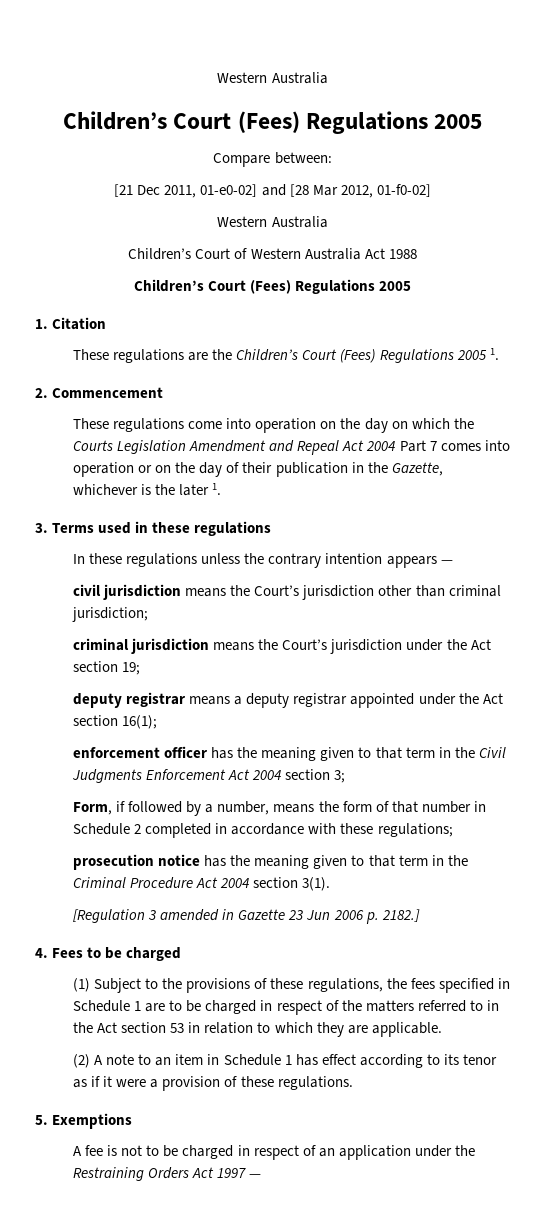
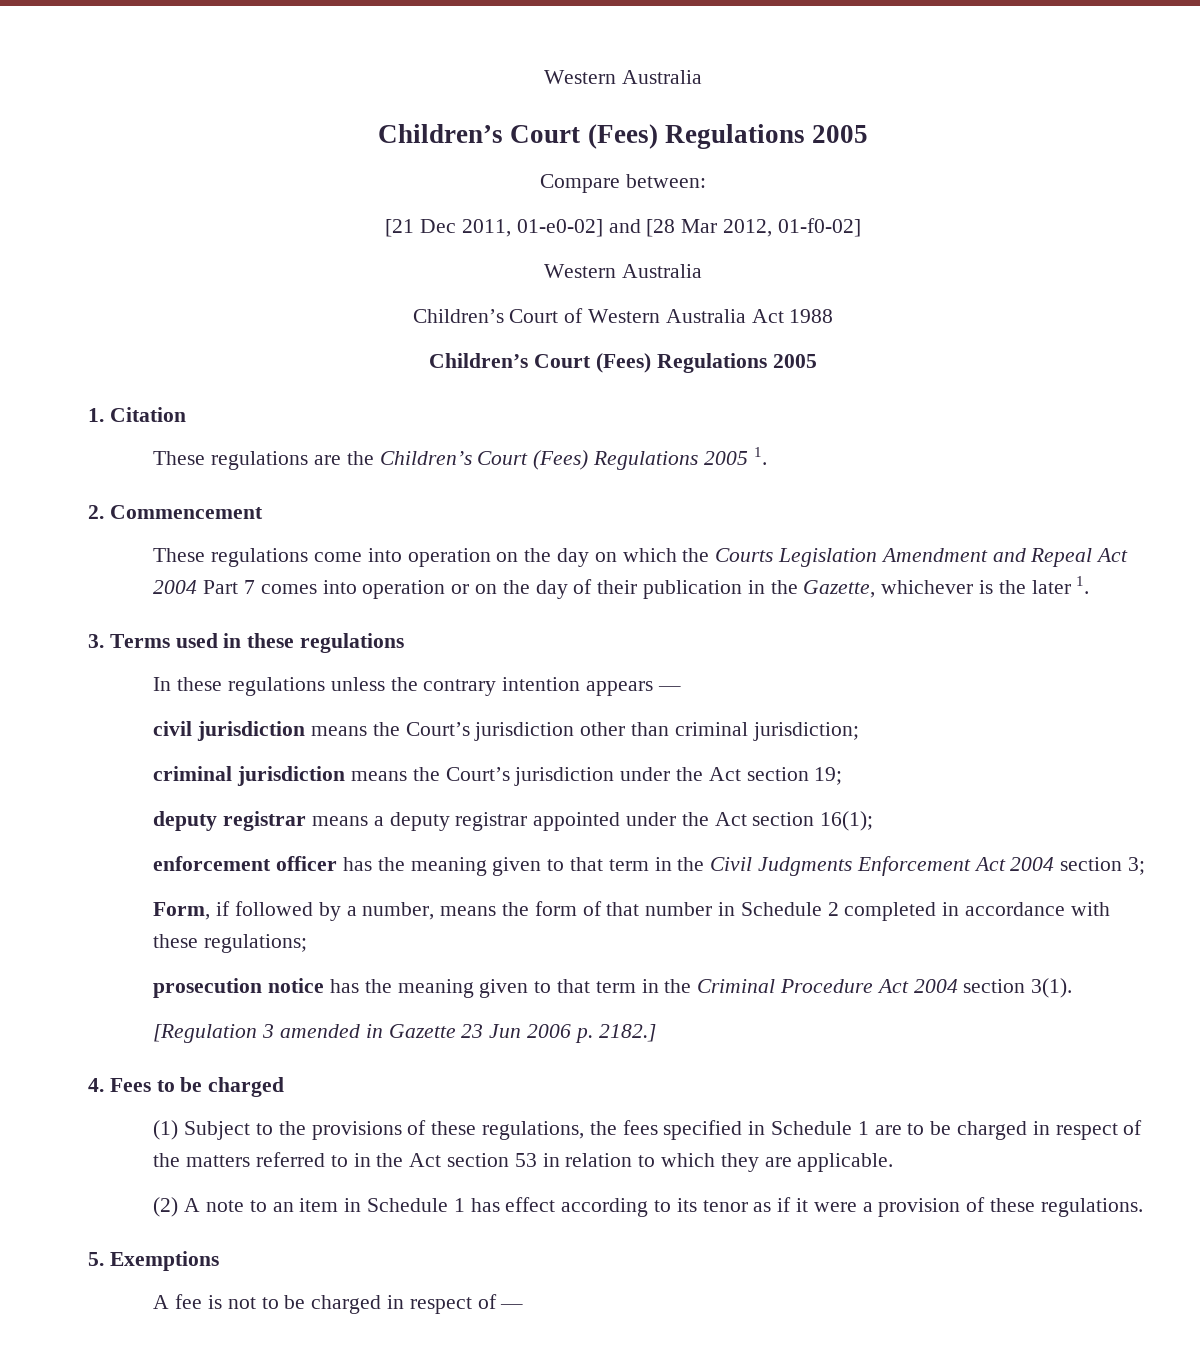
[318,1145,475,1160] [73,1167,247,1181] an application under the Restraining Orders Act 1997 -> (497, 1301) none

